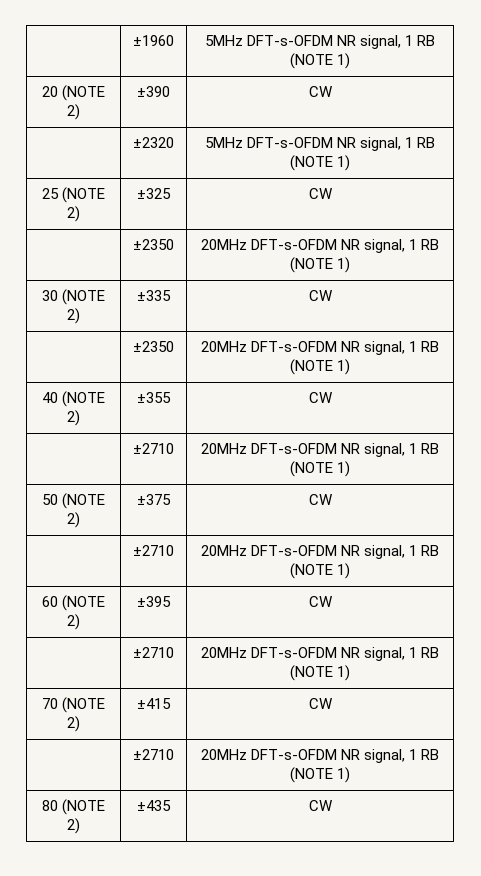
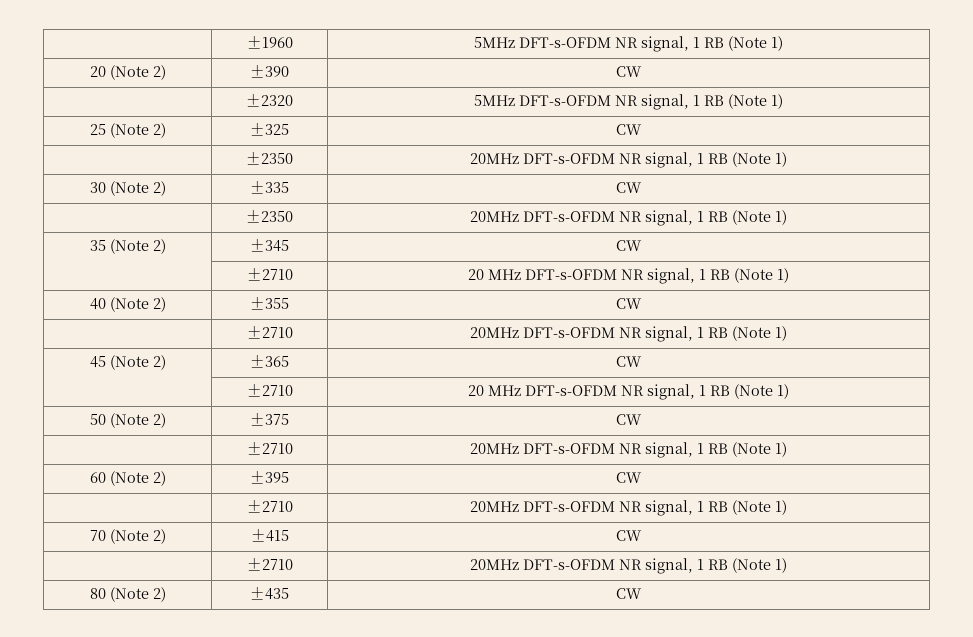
[289,53,333,69] (NOTE -> [728,36,767,51] (Note
[62,85,106,101] (NOTE -> [109,65,149,80] (Note
[289,155,333,171] (NOTE -> [728,94,767,109] (Note
[62,187,106,203] (NOTE -> [109,123,149,138] (Note
[289,257,333,273] (NOTE -> [732,152,771,167] (Note
[62,289,106,305] (NOTE -> [109,181,149,196] (Note
[289,359,333,375] (NOTE -> [732,210,787,225] [89,239,166,254] [250,239,289,252] [616,240,642,251] [246,268,293,281] [468,268,773,284] (Note 1) // 35 (Note 2) | ±345 | CW // | ±2710 | 20 MHz DFT-s-OFDM NR signal, 1 RB (Note
[62,391,106,407] (NOTE -> [109,297,149,312] (Note
[289,461,333,477] (NOTE -> [732,326,787,341] [89,355,166,370] [250,355,289,368] [616,356,642,367] [246,384,293,397] [468,384,773,400] (Note 1) // 45 (Note 2) | ±365 | CW // | ±2710 | 20 MHz DFT-s-OFDM NR signal, 1 RB (Note
[62,493,106,509] (NOTE -> [109,413,149,428] (Note
[289,563,333,579] (NOTE -> [732,442,771,457] (Note
[62,595,106,611] (NOTE -> [109,471,149,486] (Note
[289,665,333,681] (NOTE -> [732,500,771,515] (Note
[62,697,106,713] (NOTE -> [109,529,149,544] (Note
[289,767,333,783] (NOTE -> [732,558,771,573] (Note
[62,799,106,815] (NOTE -> [109,587,149,602] (Note

